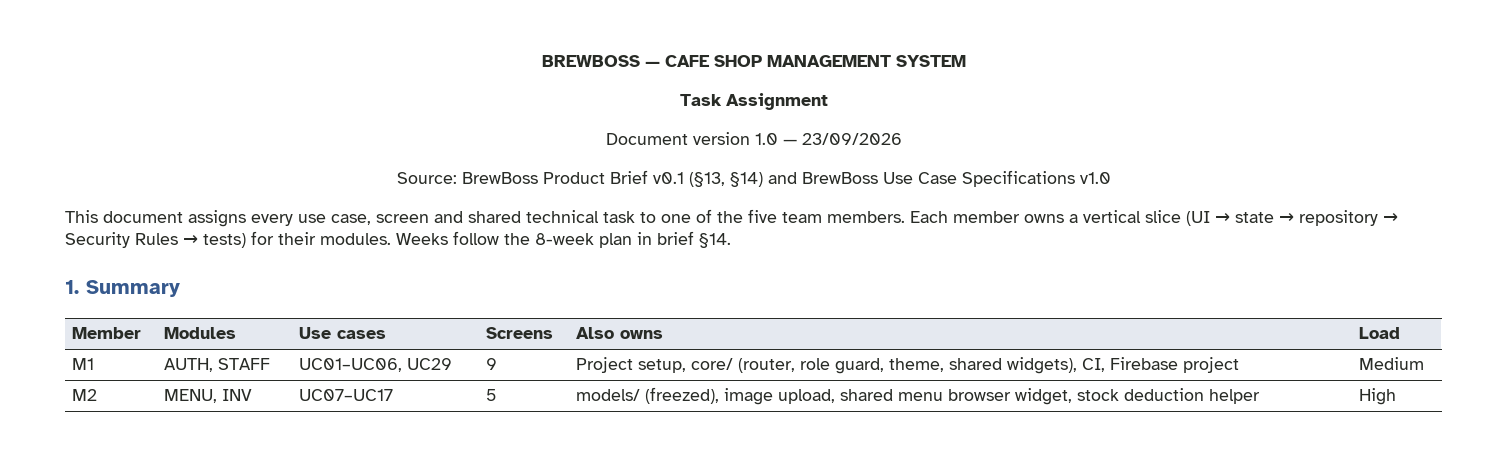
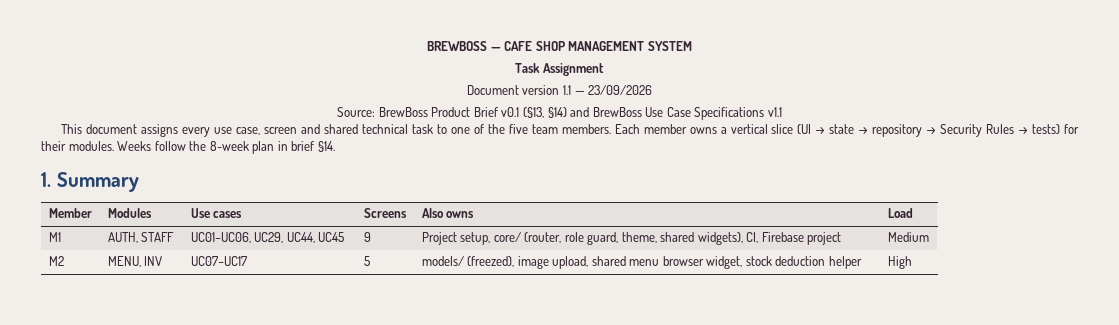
[754,133,778,145] 1.0 -> [563,85,571,95] 1.1
[1079,172,1111,184] v1.0 -> [767,107,782,117] v1.1
[407,358,453,370] UC29 -> [254,232,345,243] UC29, UC44, UC45

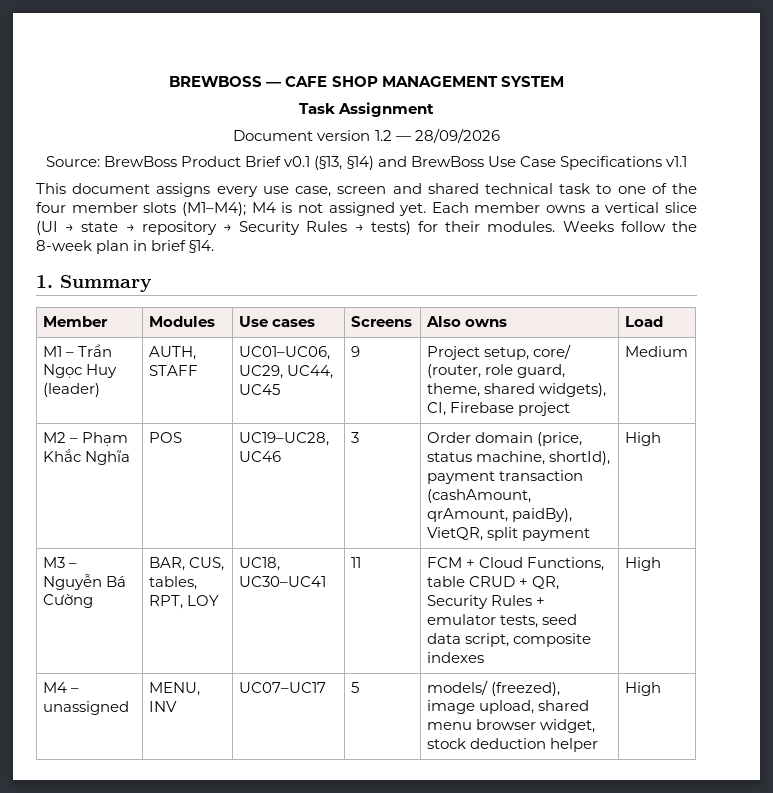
[563,85,653,95] 1.1 — 23/09/2026 -> [374,128,500,143] 1.2 — 28/09/2026
[508,124,611,134] five team members. -> [36,202,427,216] four member slots (M1–M4); M4 is not assigned yet.
(61, 237) none -> [66,344,113,357] [42,364,118,378] [42,383,100,397] – Trần Ngọc Huy (leader)
(64, 261) none -> [70,432,129,446] [42,449,131,465] [148,432,182,443] [238,432,329,446] [238,451,281,462] [350,432,359,443] [426,432,583,446] [426,451,611,465] [426,470,584,484] [426,489,531,503] [426,508,573,522] [426,527,591,541] [624,432,661,446] [42,557,78,568] [42,574,127,590] [42,594,93,608] [148,557,225,571] [148,576,197,590] [148,595,220,609] [238,557,280,571] [238,576,326,587] [350,557,361,568] [426,557,605,571] [426,576,560,590] [426,595,546,609] [426,614,578,628] [426,633,592,647] [426,652,484,663] [624,557,661,571] [42,682,80,693] [42,701,129,715] – Phạm Khắc Nghĩa | POS | UC19–UC28, UC46 | 3 | Order domain (price, status machine, shortId), payment transaction (cashAmount, qrAmount, paidBy), VietQR, split payment | High // M3 – Nguyễn Bá Cường | BAR, CUS, tables, RPT, LOY | UC18, UC30–UC41 | 11 | FCM + Cloud Functions, table CRUD + QR, Security Rules + emulator tests, seed data script, composite indexes | High // M4 – unassigned

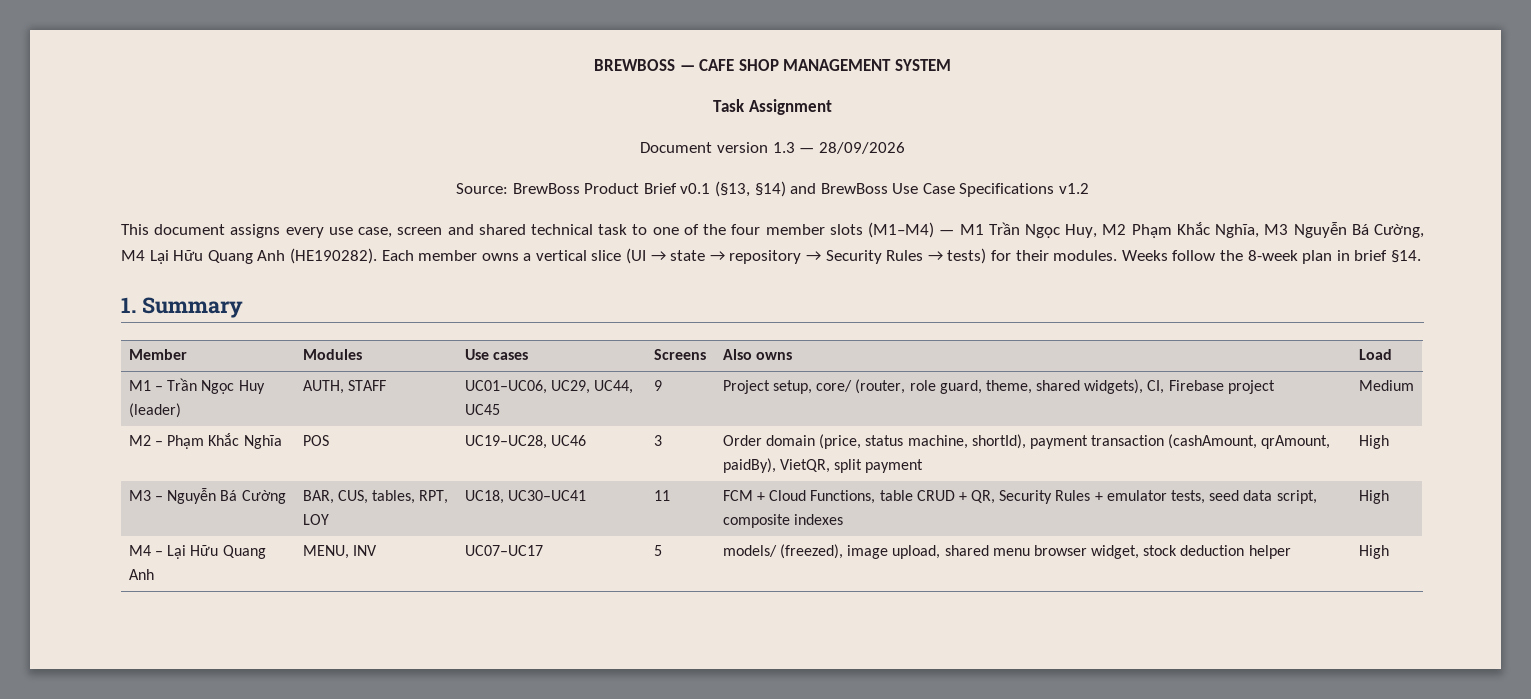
[374,130,392,141] 1.2 -> [772,142,795,153] 1.3
[665,156,687,167] v1.1 -> [1059,183,1090,194] v1.2
[181,202,427,216] (M1–M4); M4 is not assigned yet. -> [868,222,1425,238] [121,248,377,264] (M1–M4) — M1 Trần Ngọc Huy, M2 Phạm Khắc Nghĩa, M3 Nguyễn Bá Cường, M4 Lại Hữu Quang Anh (HE190282).
[42,701,129,715] unassigned -> [167,545,266,559] [128,569,154,580] Lại Hữu Quang Anh

